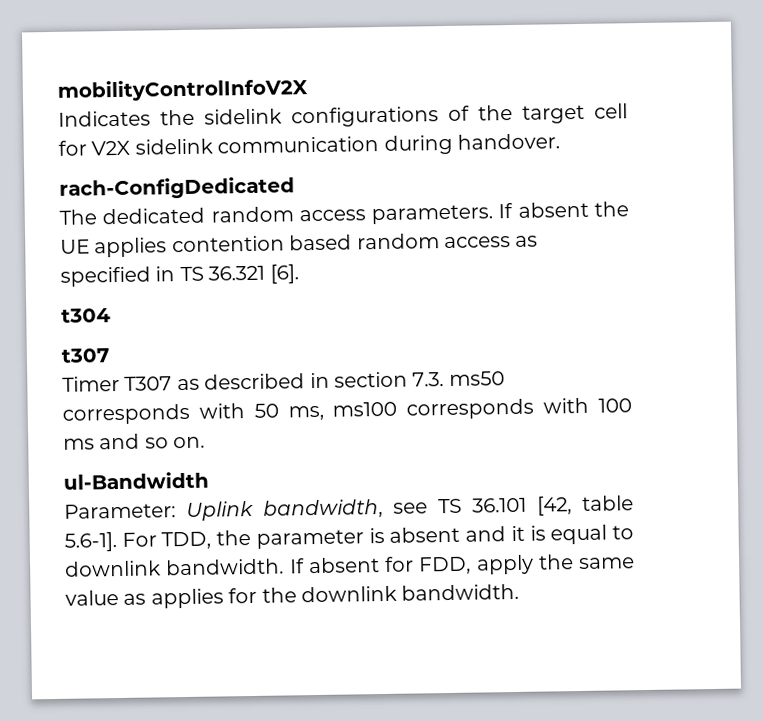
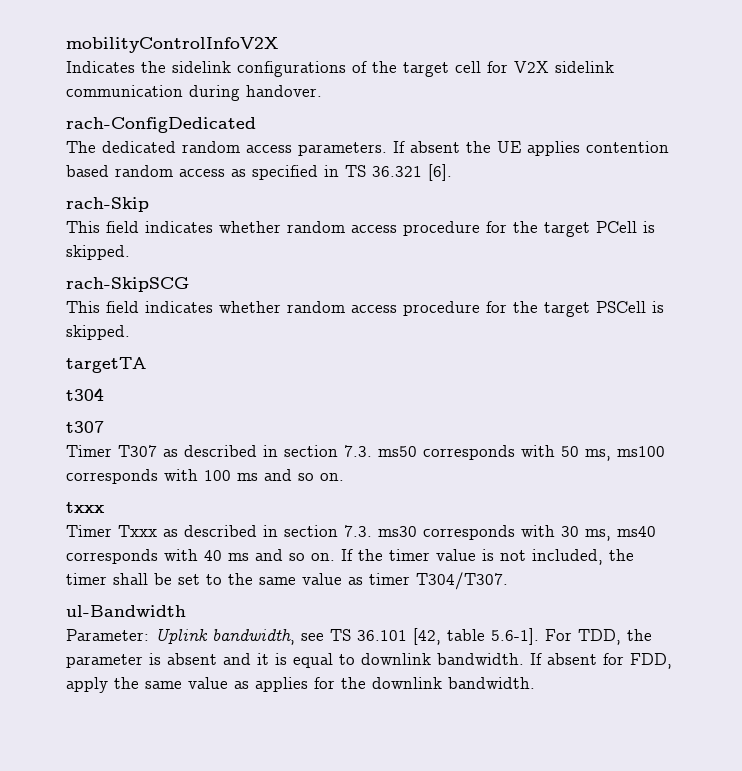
(299, 274) none -> [66,197,149,212] [66,221,655,237] [66,245,130,260] [66,277,189,292] [66,301,664,317] [66,325,130,340] [66,357,146,373] // rach-Skip // This field indicates whether random access procedure for the target PCell is skipped. // rach-SkipSCG // This field indicates whether random access procedure for the target PSCell is skipped. // targetTA
(206, 442) none -> [66,502,105,513] [66,525,656,541] [66,549,634,565] [66,572,508,590] // txxx // Timer Txxx as described in section 7.3. ms30 corresponds with 30 ms, ms40 corresponds with 40 ms and so on. If the timer value is not included, the timer shall be set to the same value as timer T304/T307.

